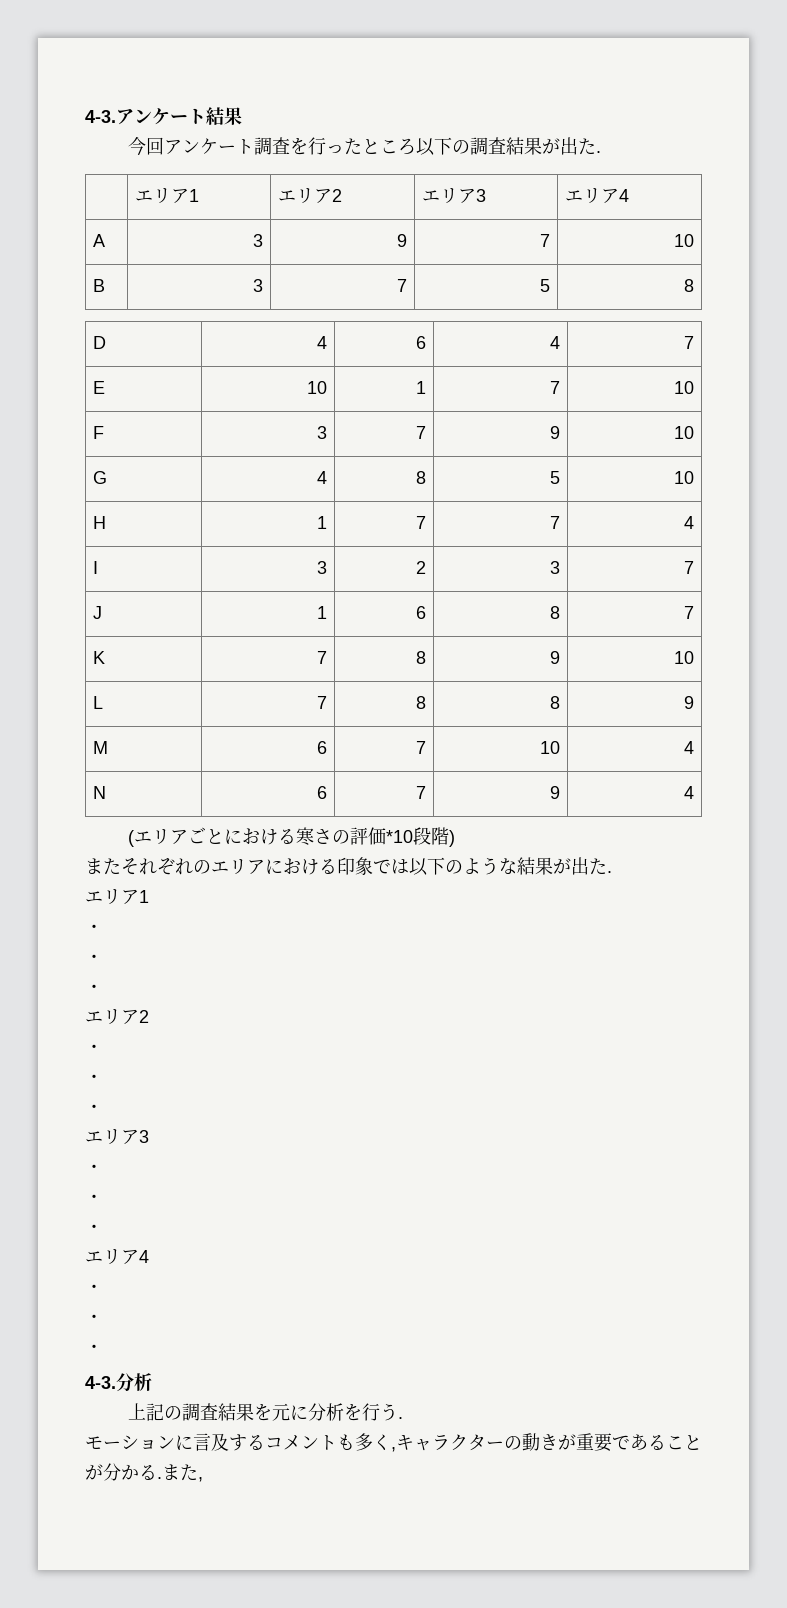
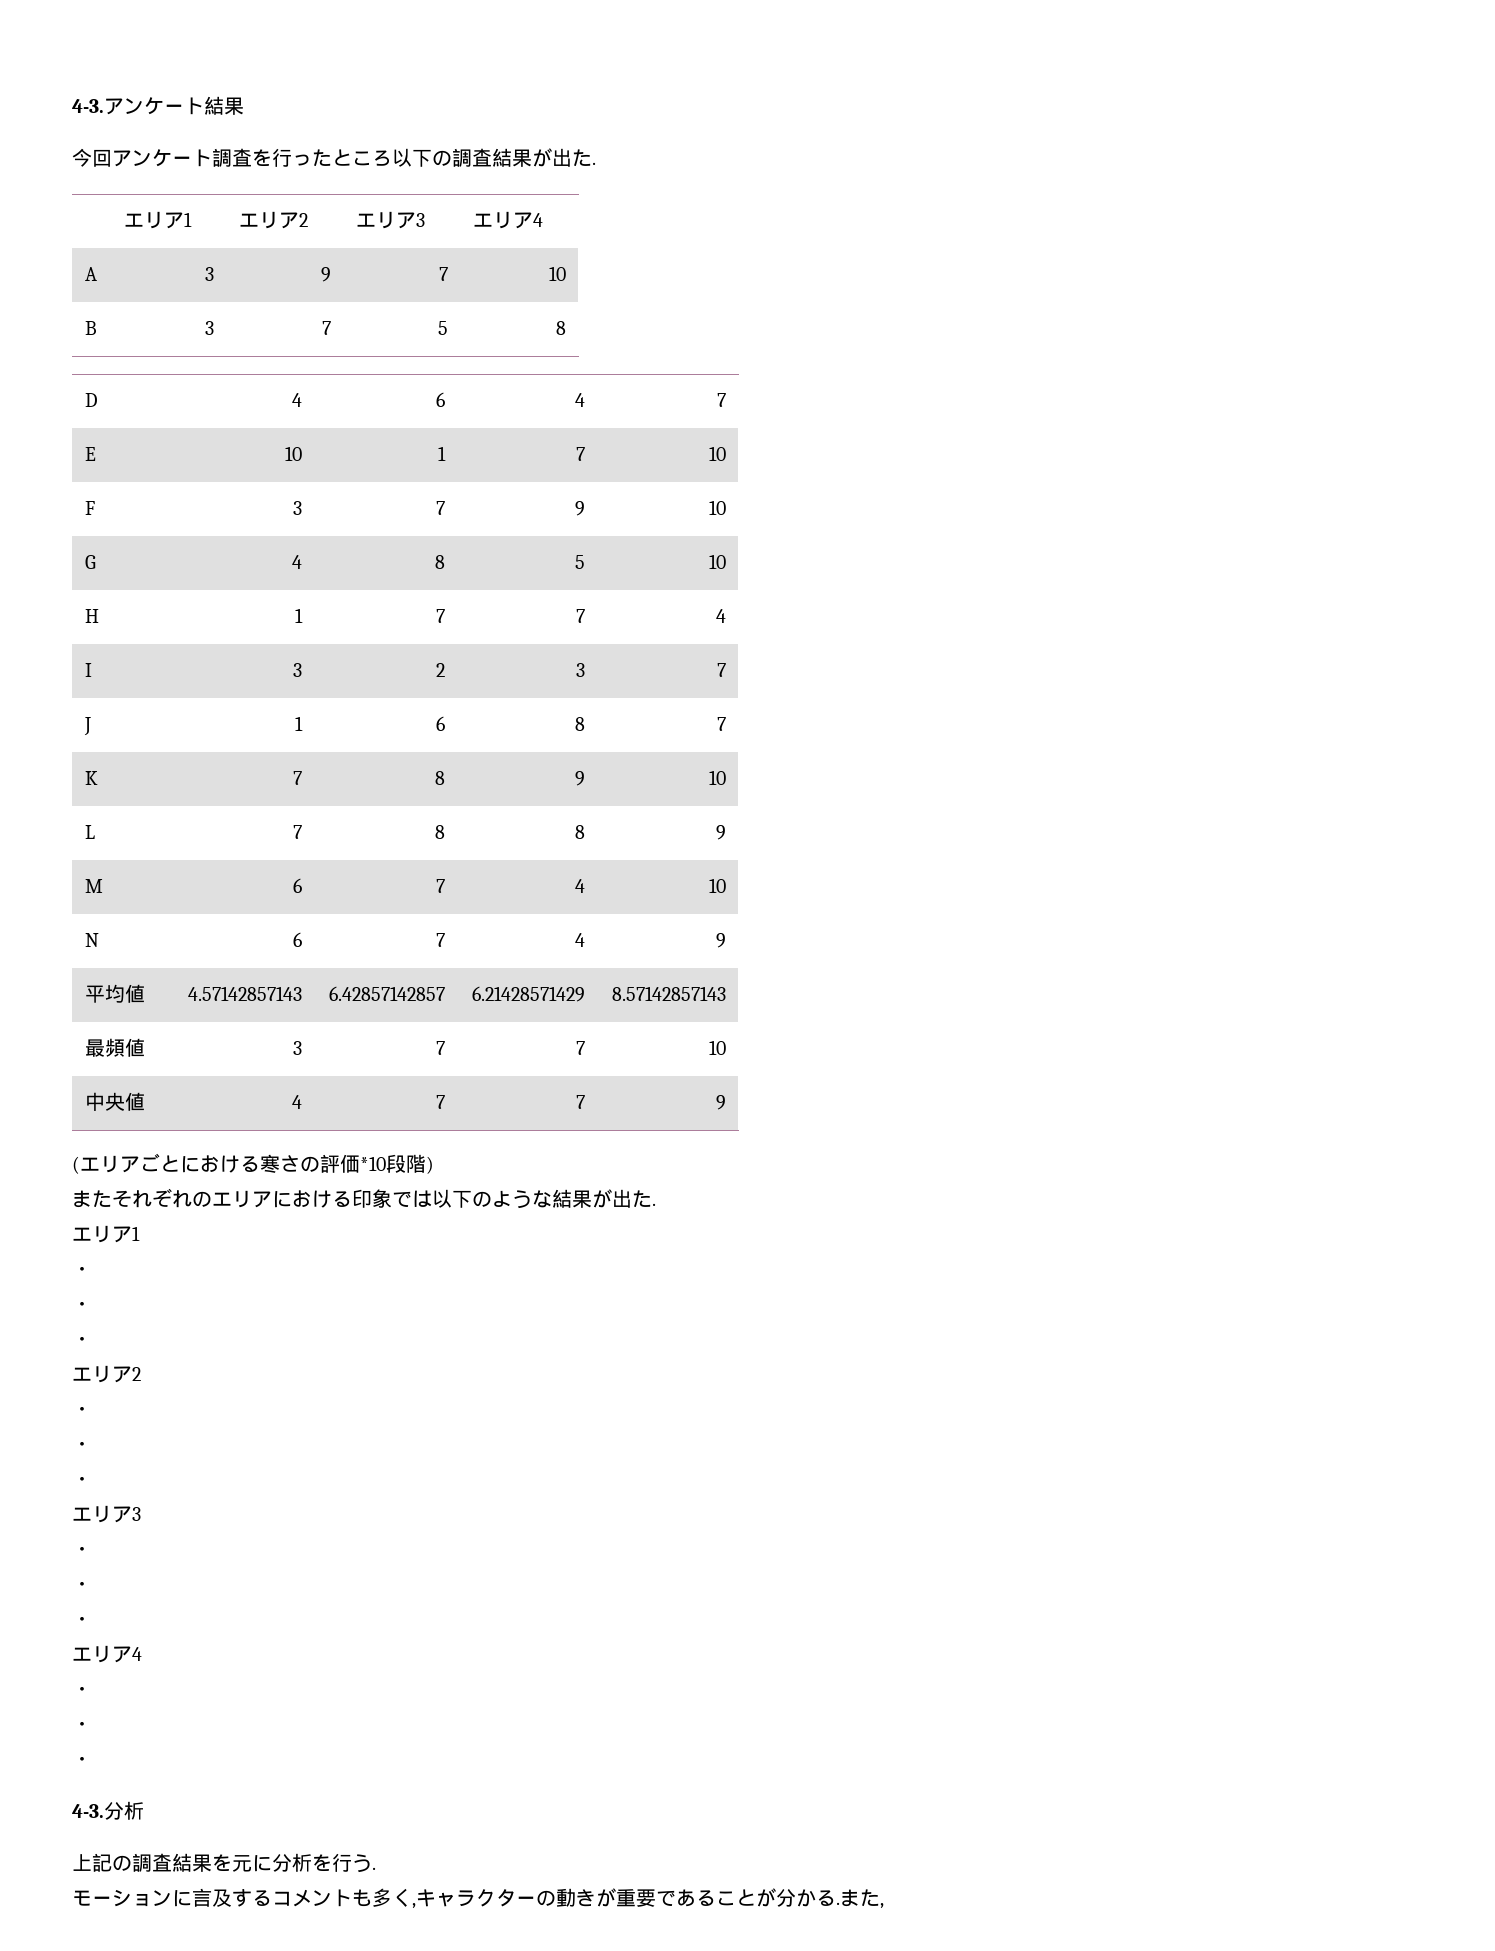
[539,741,560,754] [683,741,694,754] | 10 | 4 -> [574,879,585,893] [708,878,726,893] | 4 | 10
[549,786,560,799] [683,786,694,799] | 9 | 4 -> [574,933,585,947] [715,933,726,948] [85,984,146,1003] [187,986,302,1001] [328,986,445,1001] [471,986,585,1002] [611,986,726,1001] [85,1038,146,1057] [292,1041,302,1055] [435,1041,445,1055] [575,1041,585,1055] [708,1040,726,1055] [85,1092,146,1111] [291,1095,302,1109] [435,1095,445,1109] [575,1095,585,1109] [715,1095,726,1110] | 4 | 9 // 平均値 | 4.57142857143 | 6.42857142857 | 6.21428571429 | 8.57142857143 // 最頻値 | 3 | 7 | 7 | 10 // 中央値 | 4 | 7 | 7 | 9

